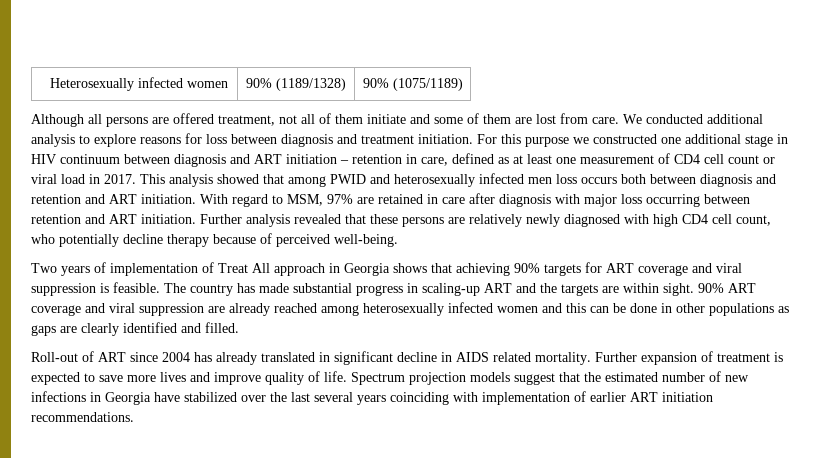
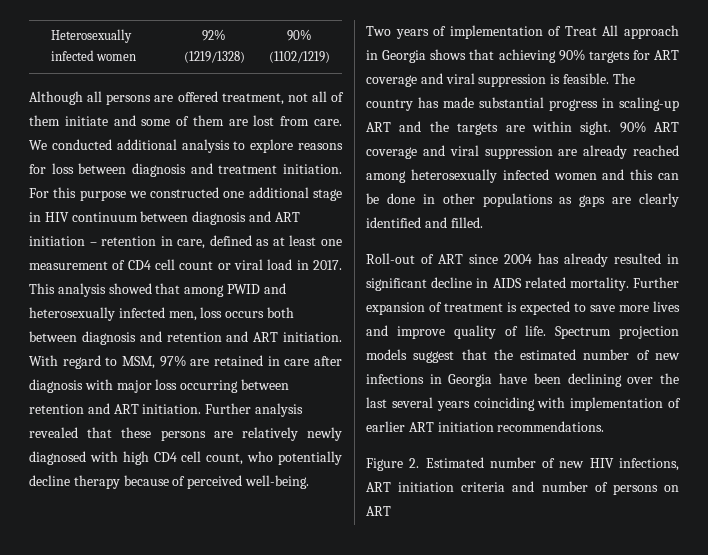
[246,78,346,91] [362,78,463,91] 90% (1189/1328) | 90% (1075/1189) -> [202,29,226,41] [183,51,245,63] [286,29,312,41] [268,51,330,63] 92% (1219/1328) | 90% (1102/1219)
[528,177,552,184] men -> [168,311,197,321] men,
[261,352,315,362] translated -> [614,253,661,264] resulted
[184,392,237,402] stabilized -> [533,373,622,387] been declining
(134, 417) none -> [366,457,679,471] [366,481,679,495] [366,506,391,516] // Figure 2. Estimated number of new HIV infections, ART initiation criteria and number of persons on ART

